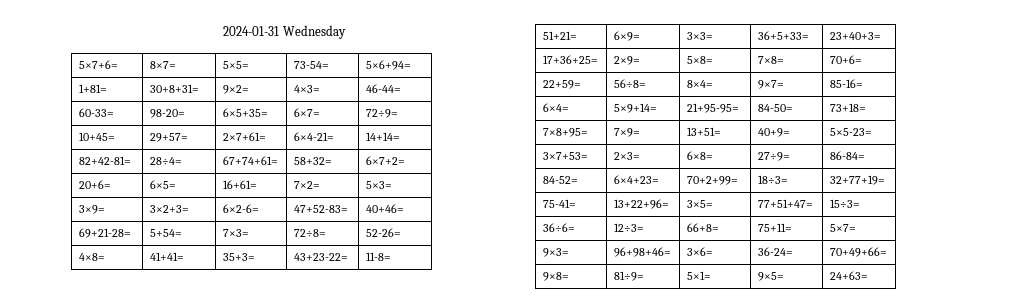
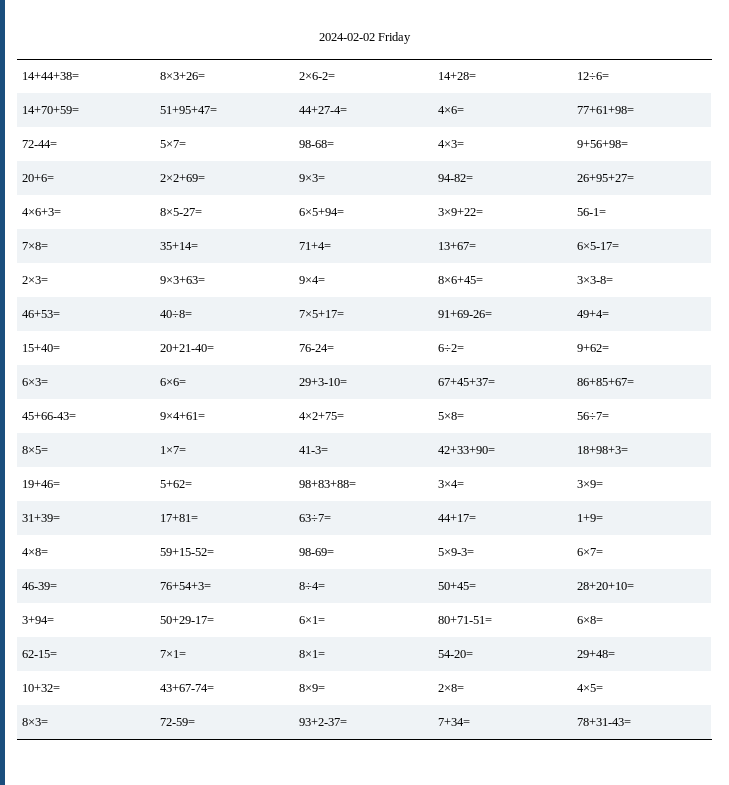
[223,25,346,39] [78,60,118,69] [149,61,176,69] [222,61,249,69] [293,61,329,69] [365,60,411,70] [78,84,107,93] [149,84,199,93] [222,85,249,94] [293,85,320,93] [365,84,401,93] [78,108,114,117] [149,109,185,118] [222,108,268,117] [293,108,320,117] [365,109,398,118] [78,132,115,141] [149,133,188,142] [222,132,266,141] [293,132,334,141] [365,132,400,141] [78,156,131,165] [149,157,182,165] [222,156,278,165] [293,157,332,165] [365,156,405,165] [78,180,111,189] [149,180,176,189] [222,180,257,189] [293,181,320,189] [365,181,392,189] [78,205,105,214] [149,205,189,213] [222,204,259,213] [293,205,348,213] [365,204,404,213] [78,228,131,238] [149,229,182,237] [222,229,249,237] [293,229,326,237] [365,228,401,237] [78,253,105,261] [149,252,184,261] [222,253,255,261] [293,253,348,261] [365,252,391,261] [542,31,577,40] [613,31,640,41] [686,32,713,40] [757,31,809,40] [829,32,881,40] [542,55,598,64] [613,56,640,65] [686,56,713,64] [757,56,784,64] [829,55,862,64] [542,80,581,89] [613,79,646,88] [686,80,713,88] [757,80,784,89] [829,79,863,88] [542,103,569,112] [613,103,657,113] [686,103,739,113] [757,104,793,112] [829,103,866,112] [542,128,588,137] [613,128,640,137] [686,127,721,136] [757,128,790,137] [829,128,872,136] [542,152,588,160] [613,152,640,160] [686,151,713,160] [757,152,790,161] [829,151,865,160] [542,176,578,184] [613,175,659,184] [686,176,738,185] [757,175,788,184] [829,175,885,185] [542,199,576,208] [613,199,669,209] [686,200,713,208] [757,199,813,208] [829,199,860,208] [542,223,575,232] [613,223,644,232] [686,223,719,232] [757,223,792,232] [829,224,856,232] [542,248,569,257] [613,247,671,257] [686,247,713,256] [757,247,793,256] [829,247,887,257] [542,272,569,281] [613,271,644,281] [686,271,711,280] [757,272,784,281] [829,271,868,280] 2024-01-31 Wednesday // 5×7+6= | 8×7= | 5×5= | 73-54= | 5×6+94= // 1+81= | 30+8+31= | 9×2= | 4×3= | 46-44= // 60-33= | 98-20= | 6×5+35= | 6×7= | 72÷9= // 10+45= | 29+57= | 2×7+61= | 6×4-21= | 14+14= // 82+42-81= | 28÷4= | 67+74+61= | 58+32= | 6×7+2= // 20+6= | 6×5= | 16+61= | 7×2= | 5×3= // 3×9= | 3×2+3= | 6×2-6= | 47+52-83= | 40+46= // 69+21-28= | 5+54= | 7×3= | 72÷8= | 52-26= // 4×8= | 41+41= | 35+3= | 43+23-22= | 11-8= // 51+21= | 6×9= | 3×3= | 36+5+33= | 23+40+3= // 17+36+25= | 2×9= | 5×8= | 7×8= | 70+6= // 22+59= | 56÷8= | 8×4= | 9×7= | 85-16= // 6×4= | 5×9+14= | 21+95-95= | 84-50= | 73+18= // 7×8+95= | 7×9= | 13+51= | 40+9= | 5×5-23= // 3×7+53= | 2×3= | 6×8= | 27÷9= | 86-84= // 84-52= | 6×4+23= | 70+2+99= | 18÷3= | 32+77+19= // 75-41= | 13+22+96= | 3×5= | 77+51+47= | 15÷3= // 36÷6= | 12÷3= | 66+8= | 75+11= | 5×7= // 9×3= | 96+98+46= | 3×6= | 36-24= | 70+49+66= // 9×8= | 81÷9= | 5×1= | 9×5= | 24+63= -> [318,32,412,44] [22,72,80,80] [160,72,206,80] [299,72,336,80] [438,72,477,80] [577,72,610,80] [22,106,80,114] [160,106,218,114] [299,106,348,114] [438,106,465,114] [577,106,635,114] [22,140,58,148] [160,140,187,148] [299,140,335,148] [438,140,465,148] [577,140,629,148] [22,174,55,182] [160,174,206,182] [299,174,326,182] [438,174,474,182] [577,174,635,182] [22,208,62,216] [160,208,203,216] [299,208,345,216] [438,208,484,216] [577,208,607,216] [22,242,49,250] [160,242,199,250] [299,242,332,250] [438,242,477,250] [577,242,620,250] [22,276,49,284] [160,276,206,284] [299,276,326,284] [438,276,484,284] [577,276,614,284] [22,310,61,318] [160,310,193,318] [299,310,345,318] [438,310,493,318] [577,310,610,318] [22,344,61,352] [160,344,215,352] [299,344,335,352] [438,344,465,352] [577,344,610,352] [22,378,49,386] [160,378,187,386] [299,378,348,386] [438,378,496,386] [577,378,635,386] [22,412,77,420] [160,412,206,420] [299,412,345,420] [438,412,465,420] [577,412,610,420] [22,446,49,454] [160,446,187,454] [299,446,329,454] [438,446,496,454] [577,446,629,454] [22,480,61,488] [160,480,193,488] [299,480,357,488] [438,480,465,488] [577,480,604,488] [22,514,61,522] [160,514,199,522] [299,514,332,522] [438,514,477,522] [577,514,604,522] [22,548,49,556] [160,548,215,556] [299,548,335,556] [438,548,475,556] [577,548,604,556] [22,582,58,590] [160,582,212,590] [299,582,326,590] [438,582,477,590] [577,582,635,590] [22,616,55,624] [160,616,215,624] [299,616,326,624] [438,616,493,624] [577,616,604,624] [22,650,58,658] [160,650,187,658] [299,650,326,658] [438,650,474,658] [577,650,616,658] [22,684,61,692] [160,684,215,692] [299,684,326,692] [438,684,465,692] [577,684,604,692] [22,718,49,726] [160,718,196,726] [299,718,348,726] [438,718,471,726] [577,718,632,726] 2024-02-02 Friday // 14+44+38= | 8×3+26= | 2×6-2= | 14+28= | 12÷6= // 14+70+59= | 51+95+47= | 44+27-4= | 4×6= | 77+61+98= // 72-44= | 5×7= | 98-68= | 4×3= | 9+56+98= // 20+6= | 2×2+69= | 9×3= | 94-82= | 26+95+27= // 4×6+3= | 8×5-27= | 6×5+94= | 3×9+22= | 56-1= // 7×8= | 35+14= | 71+4= | 13+67= | 6×5-17= // 2×3= | 9×3+63= | 9×4= | 8×6+45= | 3×3-8= // 46+53= | 40÷8= | 7×5+17= | 91+69-26= | 49+4= // 15+40= | 20+21-40= | 76-24= | 6÷2= | 9+62= // 6×3= | 6×6= | 29+3-10= | 67+45+37= | 86+85+67= // 45+66-43= | 9×4+61= | 4×2+75= | 5×8= | 56÷7= // 8×5= | 1×7= | 41-3= | 42+33+90= | 18+98+3= // 19+46= | 5+62= | 98+83+88= | 3×4= | 3×9= // 31+39= | 17+81= | 63÷7= | 44+17= | 1+9= // 4×8= | 59+15-52= | 98-69= | 5×9-3= | 6×7= // 46-39= | 76+54+3= | 8÷4= | 50+45= | 28+20+10= // 3+94= | 50+29-17= | 6×1= | 80+71-51= | 6×8= // 62-15= | 7×1= | 8×1= | 54-20= | 29+48= // 10+32= | 43+67-74= | 8×9= | 2×8= | 4×5= // 8×3= | 72-59= | 93+2-37= | 7+34= | 78+31-43=

